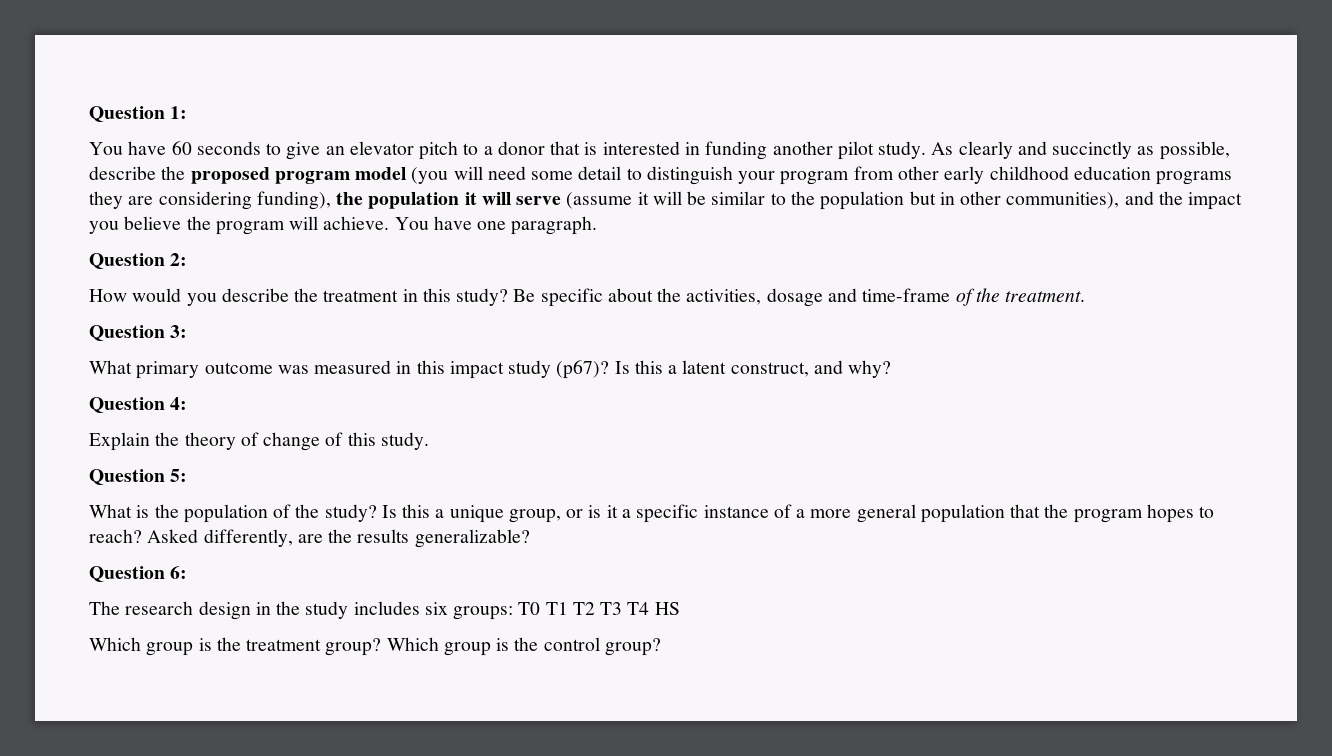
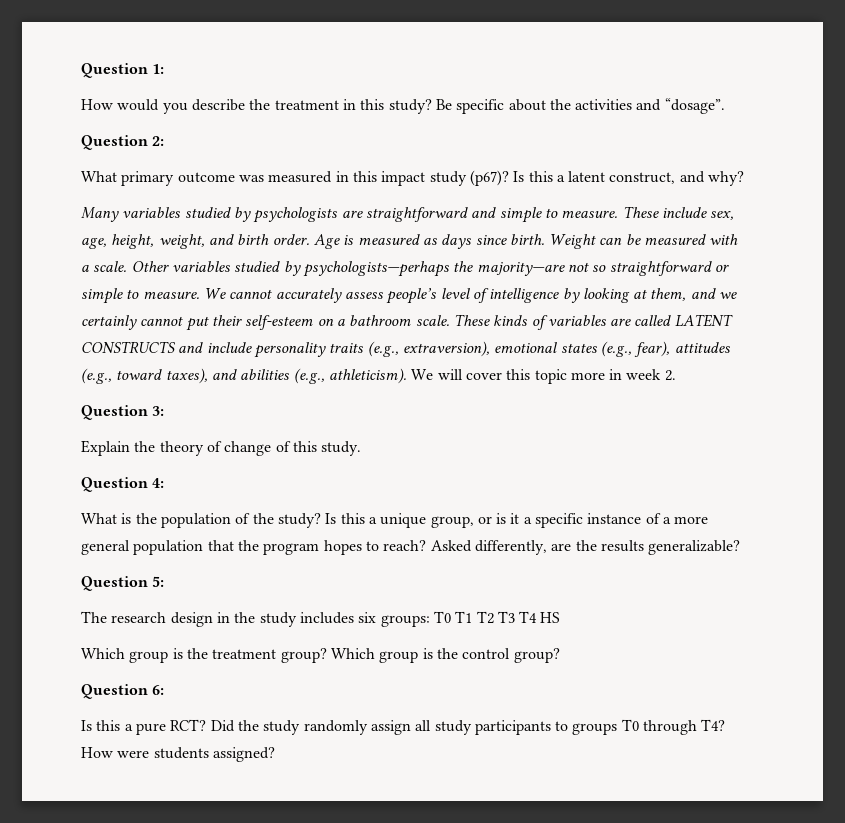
[89,141,1230,160] [89,166,1233,185] [89,191,1243,210] [89,216,598,235] [89,253,188,269] // You have 60 seconds to give an elevator pitch to a donor that is interested in funding another pilot study. As clearly and succinctly as possible, describe the proposed program model (you will need some detail to distinguish your program from other early childhood education programs they are considering funding), the population it will serve (assume it will be similar to the population but in other communities), and the impact you believe the program will achieve. You have one paragraph. // Question 2: -> (165, 69) none
[686,288,1086,307] [89,325,188,341] activities, dosage and time-frame of the treatment. // Question 3: -> [575,98,725,114] [81,135,165,150] activities and “dosage”. // Question 2:
[89,397,188,413] // Question 4: -> [81,206,735,223] [81,234,739,249] [81,261,729,277] [81,288,738,304] [81,314,733,331] [81,341,731,358] [81,368,676,384] [81,405,165,420] // Many variables studied by psychologists are straightforward and simple to measure. These include sex, age, height, weight, and birth order. Age is measured as days since birth. Weight can be measured with a scale. Other variables studied by psychologists—perhaps the majority—are not so straightforward or simple to measure. We cannot accurately assess people’s level of intelligence by looking at them, and we certainly cannot put their self-esteem on a bathroom scale. These kinds of variables are called LATENT CONSTRUCTS and include personality traits (e.g., extraversion), emotional states (e.g., fear), attitudes (e.g., toward taxes), and abilities (e.g., athleticism). We will cover this topic more in week 2. // Question 3:
[170,469,188,482] 5: -> [152,478,165,488] 4:
[170,566,188,579] 6: -> [152,576,165,587] 5:
(661, 647) none -> [81,684,165,699] [81,719,726,735] [81,747,275,762] // Question 6: // Is this a pure RCT? Did the study randomly assign all study participants to groups T0 through T4? How were students assigned?

